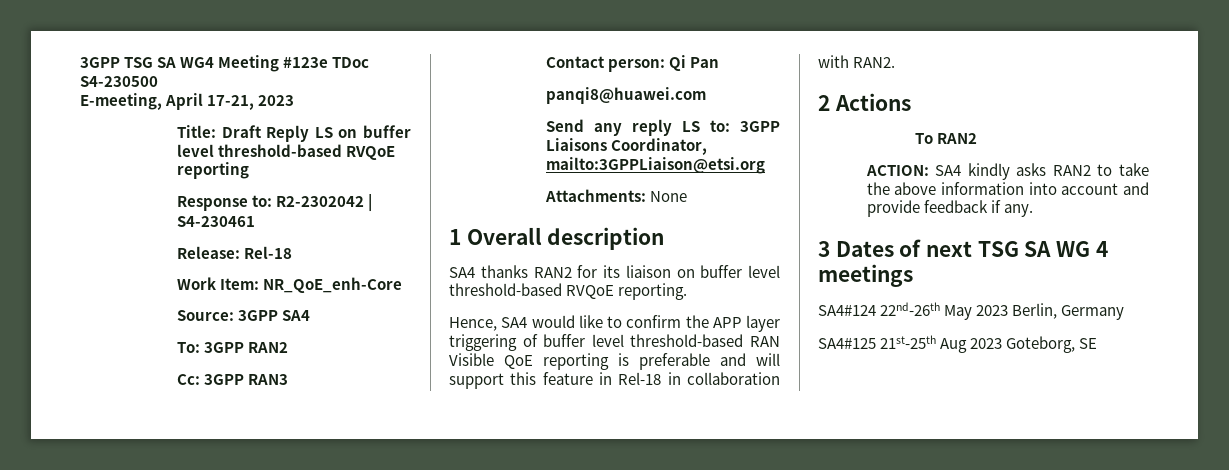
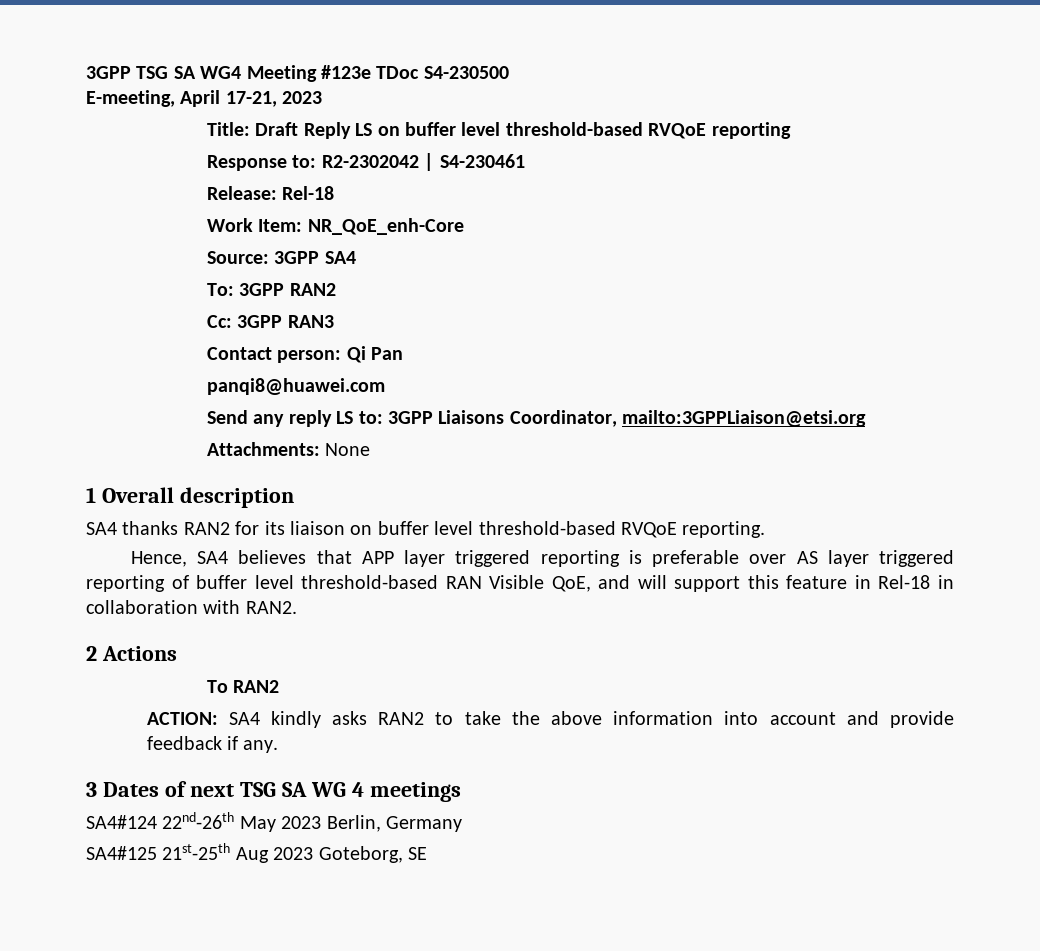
[531,315,780,332] [449,334,517,351] would like to confirm the APP layer triggering -> [238,550,955,567] [86,575,165,592] believes that APP layer triggered reporting is preferable over AS layer triggered reporting
[504,353,710,370] QoE reporting is preferable -> [551,576,591,592] QoE,

